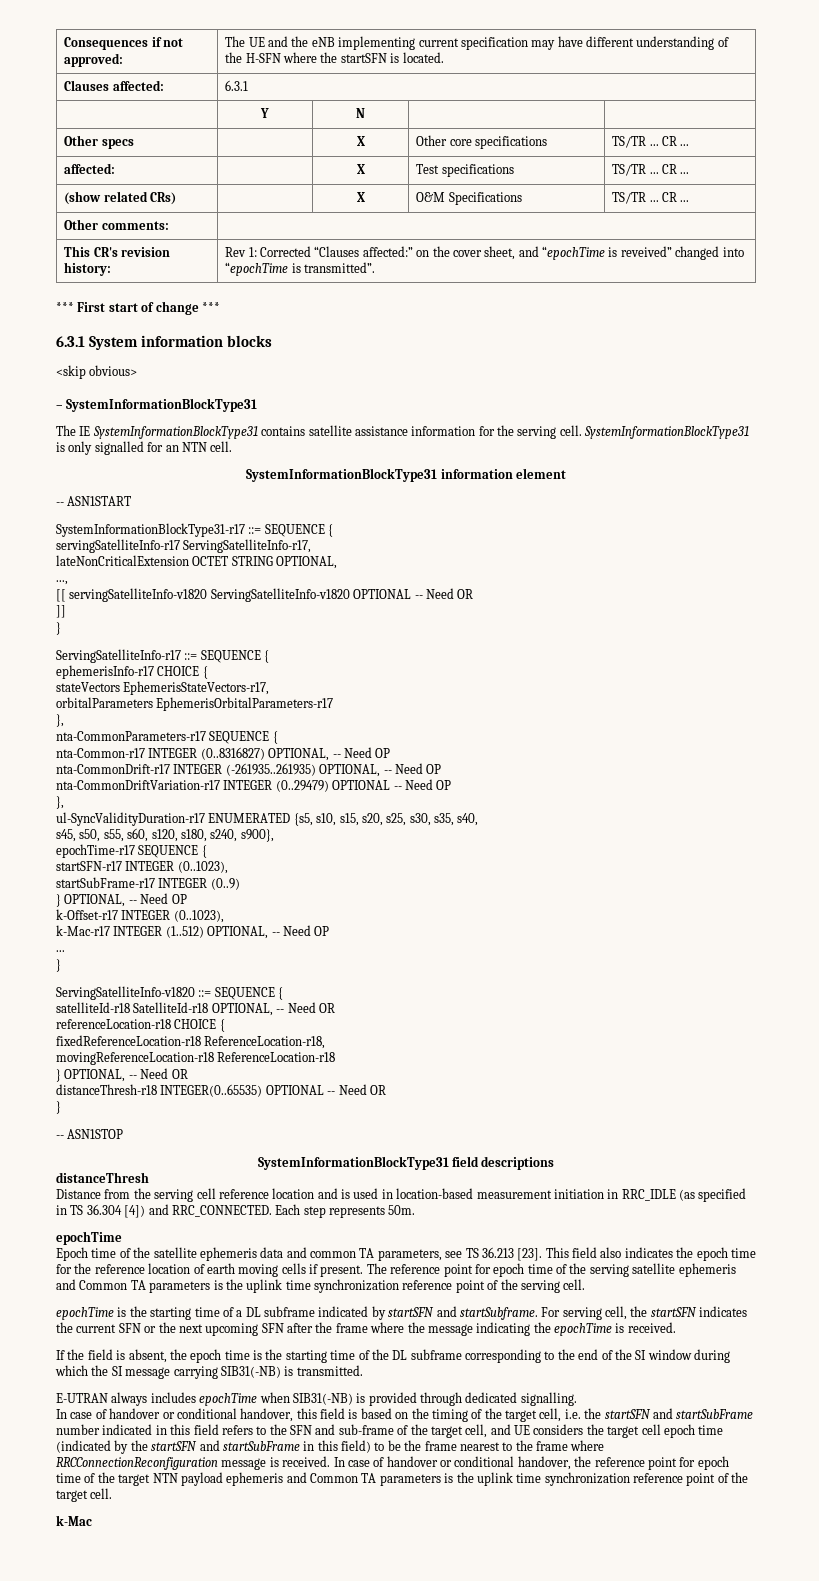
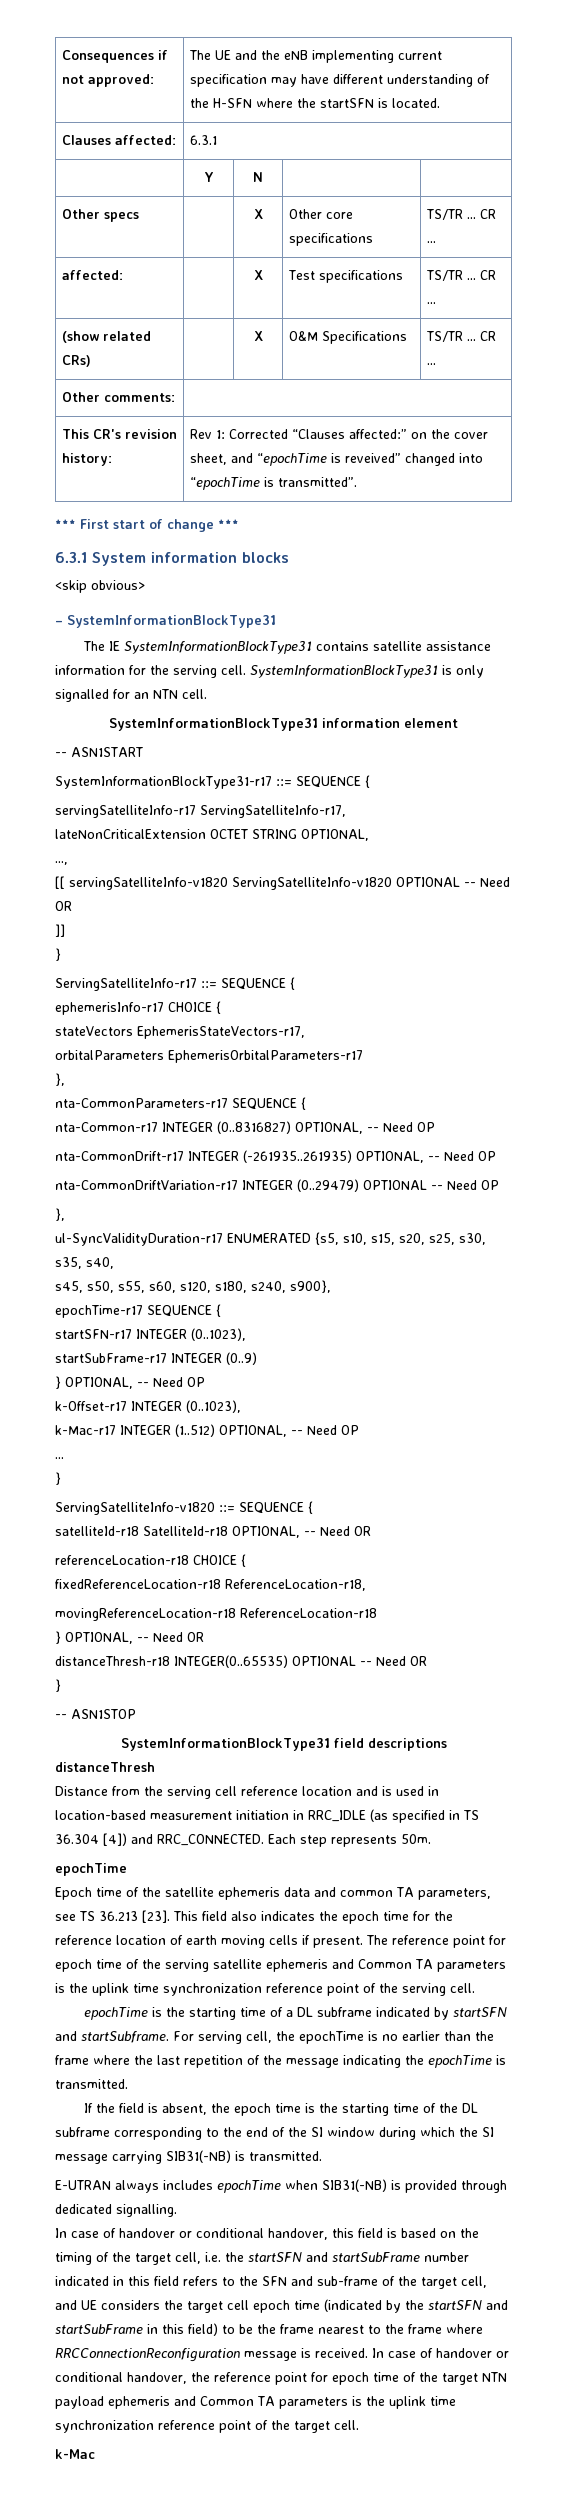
[650,1306,748,1317] [56,1322,405,1336] startSFN indicates the current SFN or the next upcoming SFN after the frame where -> [299,2031,494,2044] [55,2055,260,2068] epochTime is no earlier than the frame where the last repetition of
[627,1322,676,1333] received. -> [55,2079,128,2089] transmitted.

